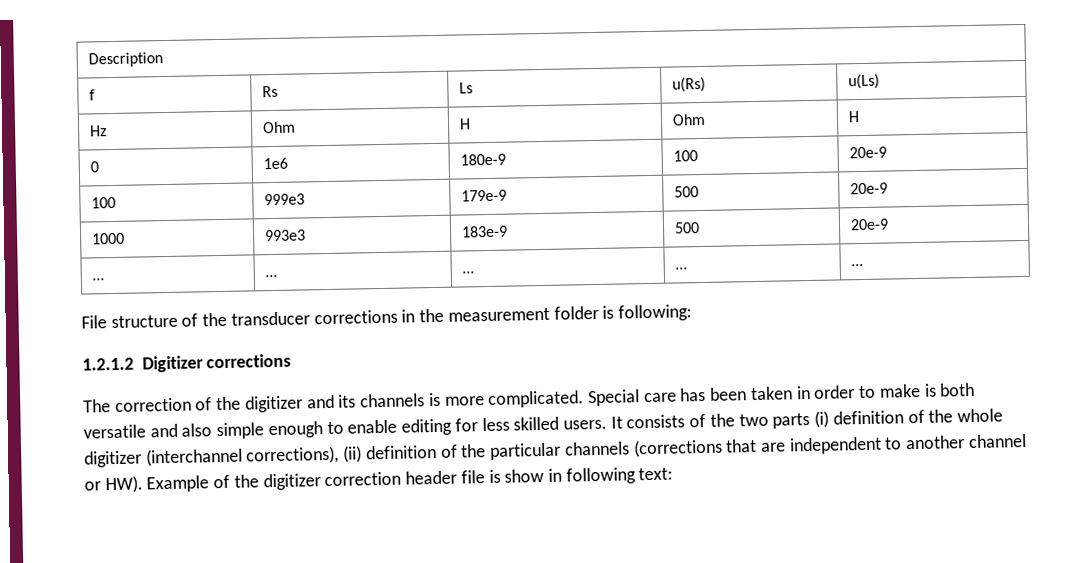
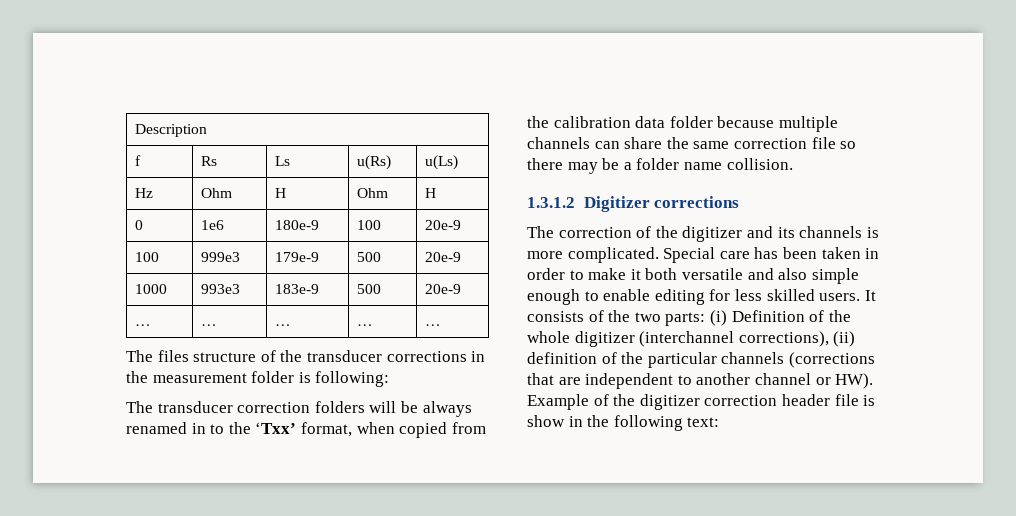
[81,315,107,329] File -> [126,350,189,362] The files
[82,357,134,371] 1.2.1.2 -> [126,401,472,417] [126,422,486,438] [527,116,838,132] [527,137,857,149] [527,158,793,174] [527,197,575,208] The transducer correction folders will be always renamed in to the ‘Txx’ format, when copied from the calibration data folder because multiple channels can share the same correction file so there may be a folder name collision. // 1.3.1.2
[923,383,937,397] is -> [630,269,641,280] it
[772,410,904,429] parts (i) definition -> [665,310,805,326] parts: (i) Definition
(562, 475) none -> [587,415,610,427] the

